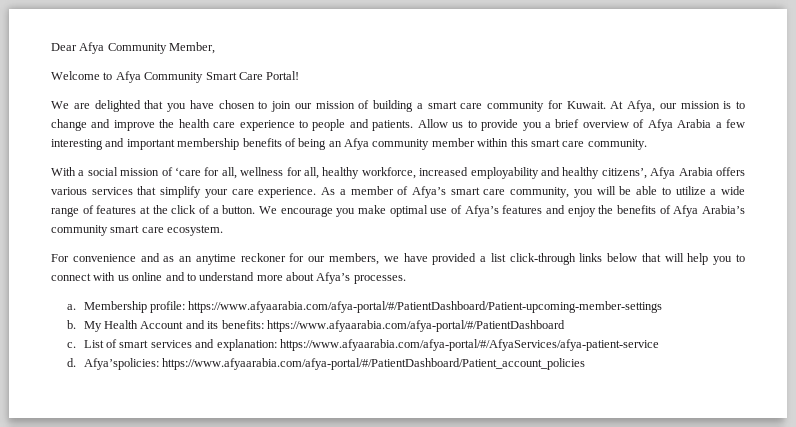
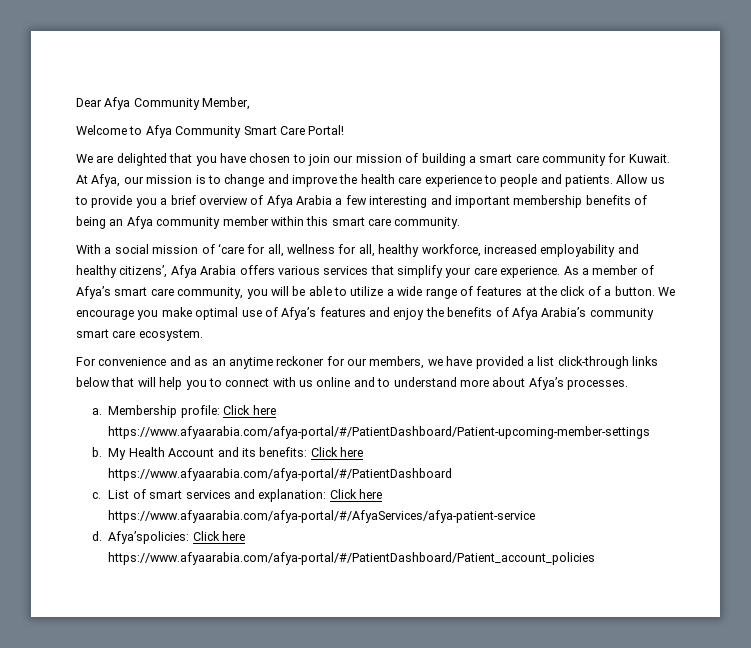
(186, 307) none -> [223,405,276,415] Click here
(264, 324) none -> [310,447,364,457] Click here
(277, 345) none -> [329,489,383,499] Click here
(159, 364) none -> [192,531,246,541] Click here

